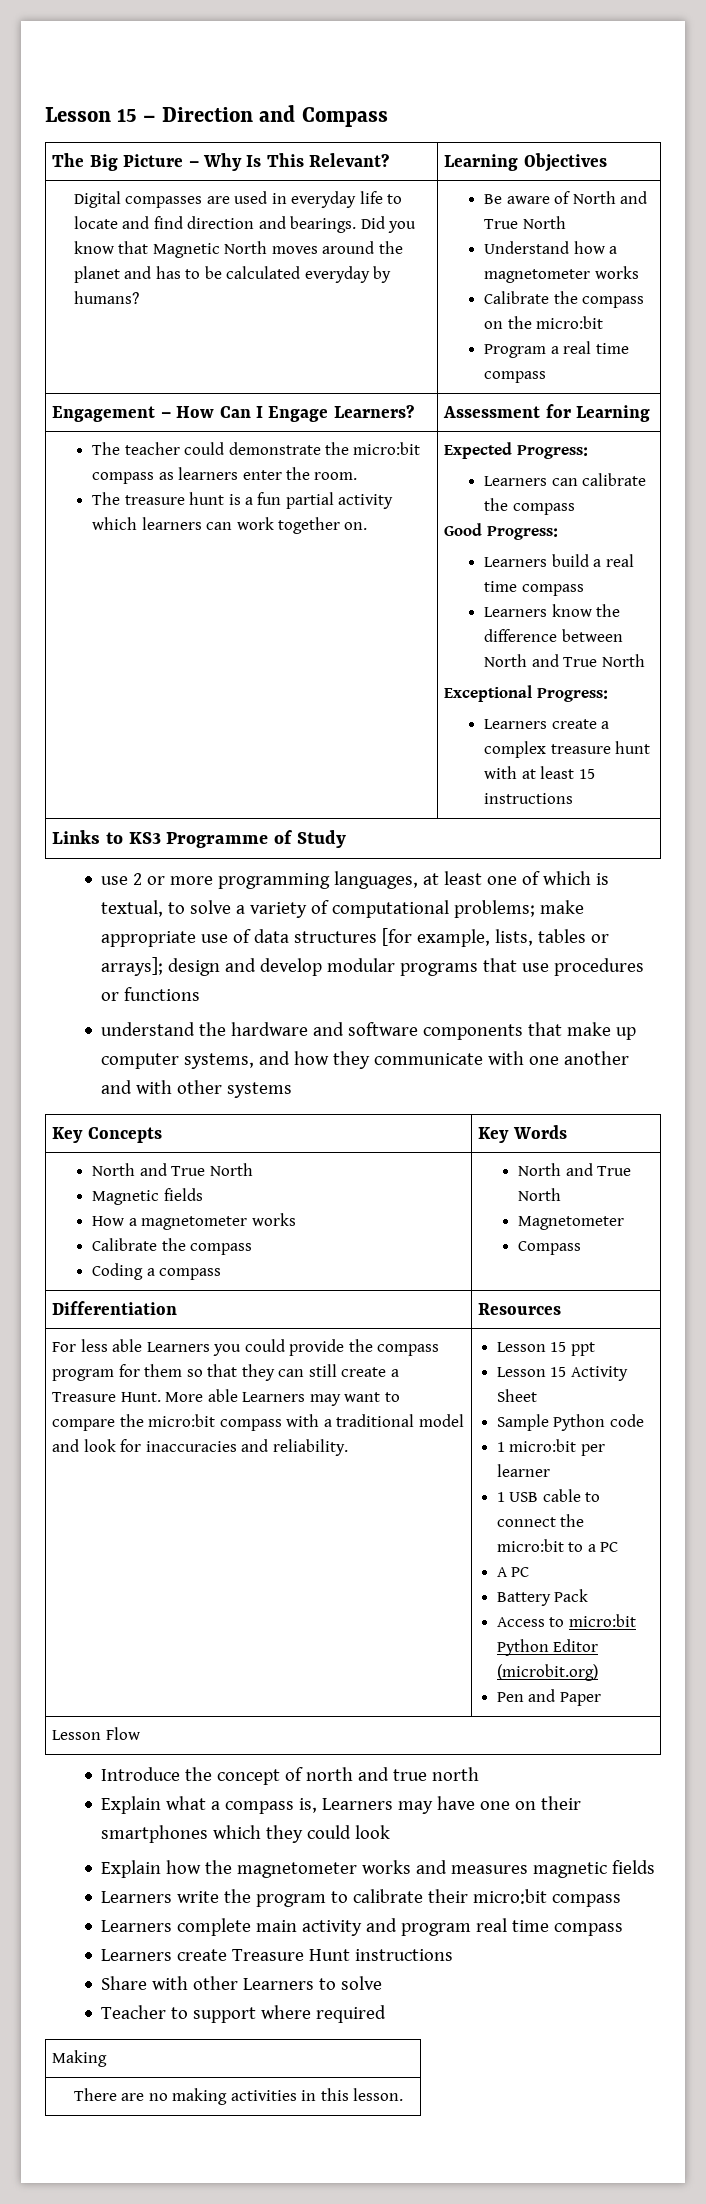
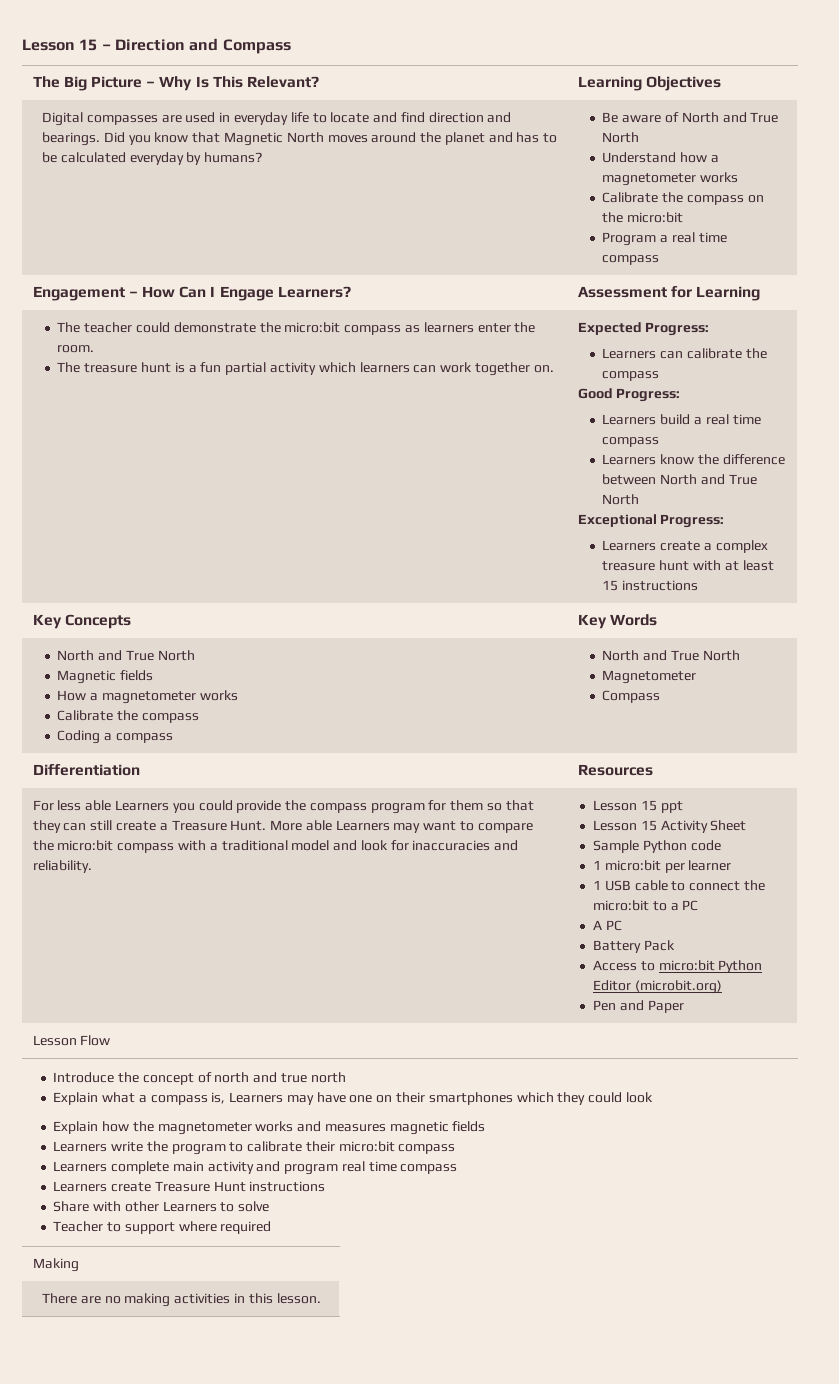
[52,830,346,848] [101,871,610,889] [101,900,585,918] [101,928,610,947] [101,957,645,976] [101,987,201,1001] [101,1022,637,1040] [101,1051,630,1069] [101,1080,293,1098] // Links to KS3 Programme of Study // use 2 or more programming languages, at least one of which is textual, to solve a variety of computational problems; make appropriate use of data structures [for example, lists, tables or arrays]; design and develop modular programs that use procedures or functions // understand the hardware and software components that make up computer systems, and how they communicate with one another and with other systems -> (699, 585) none

